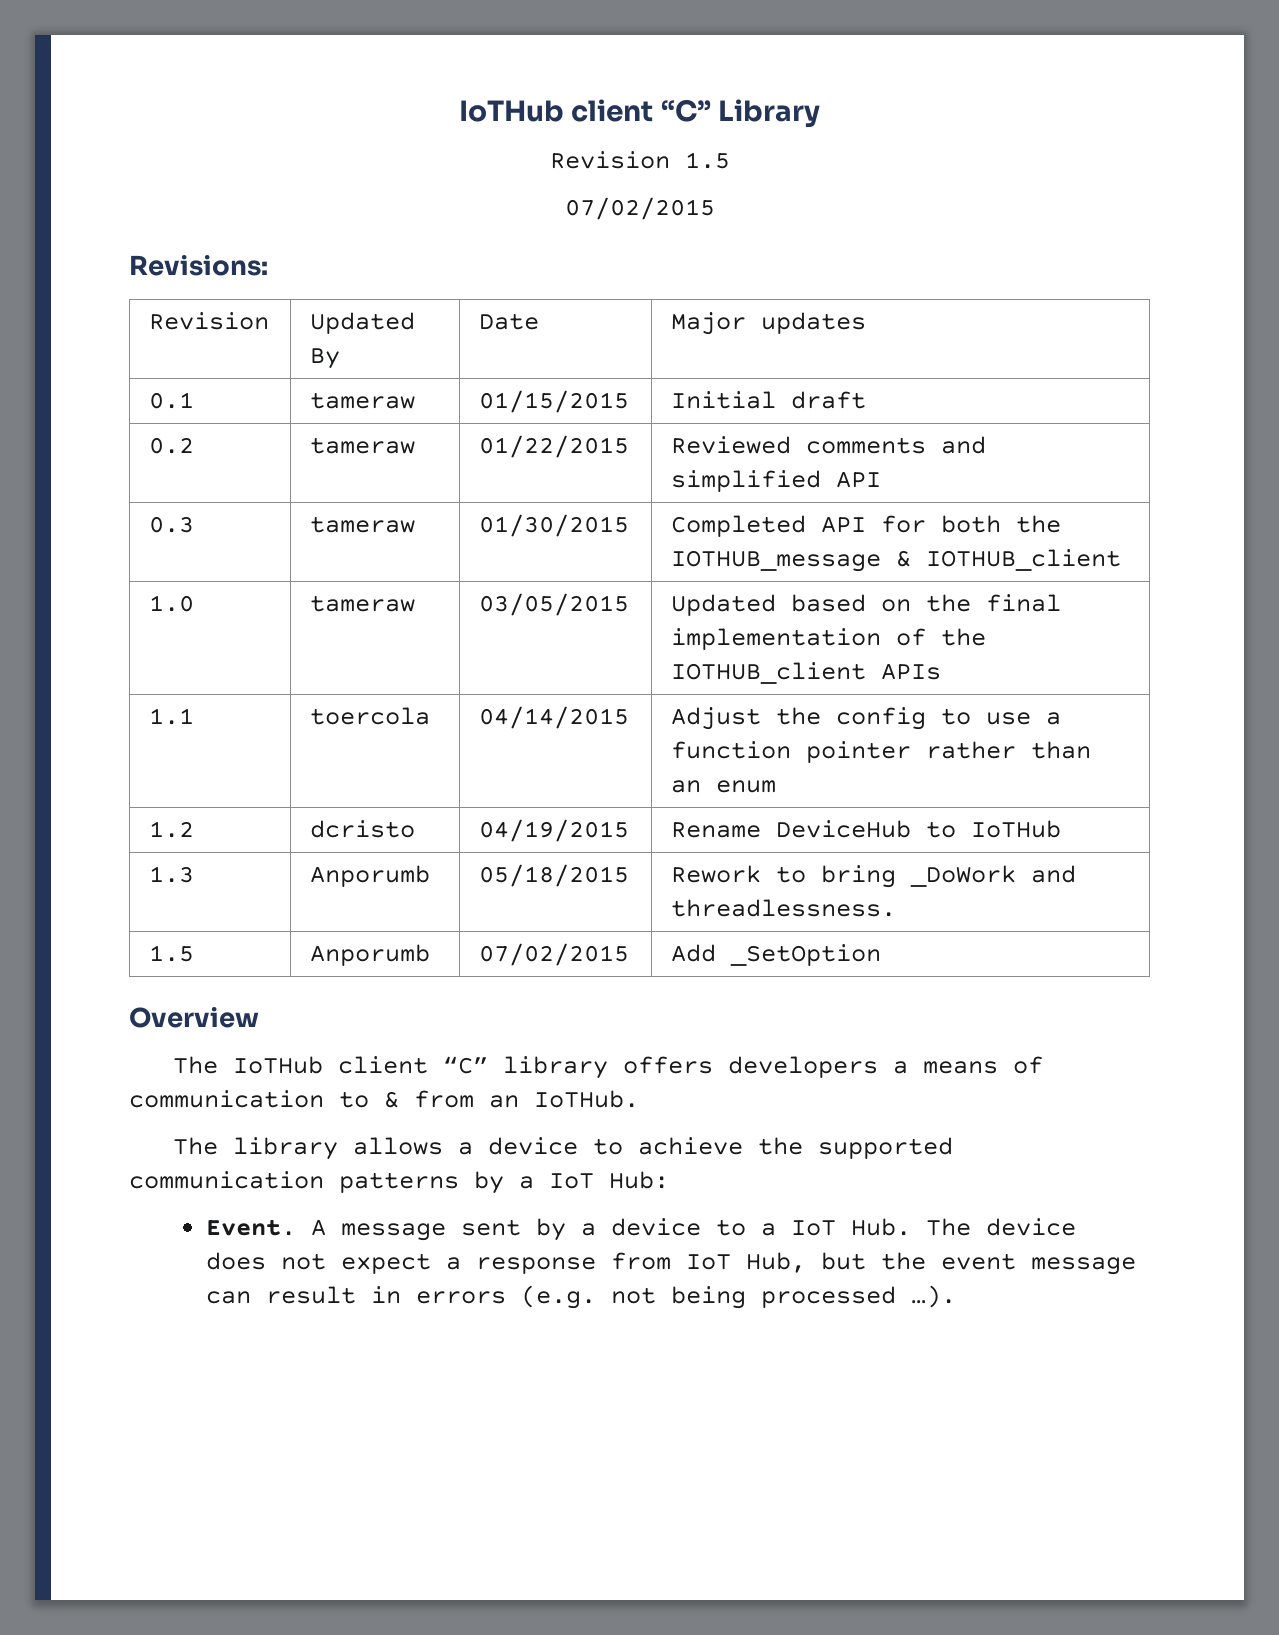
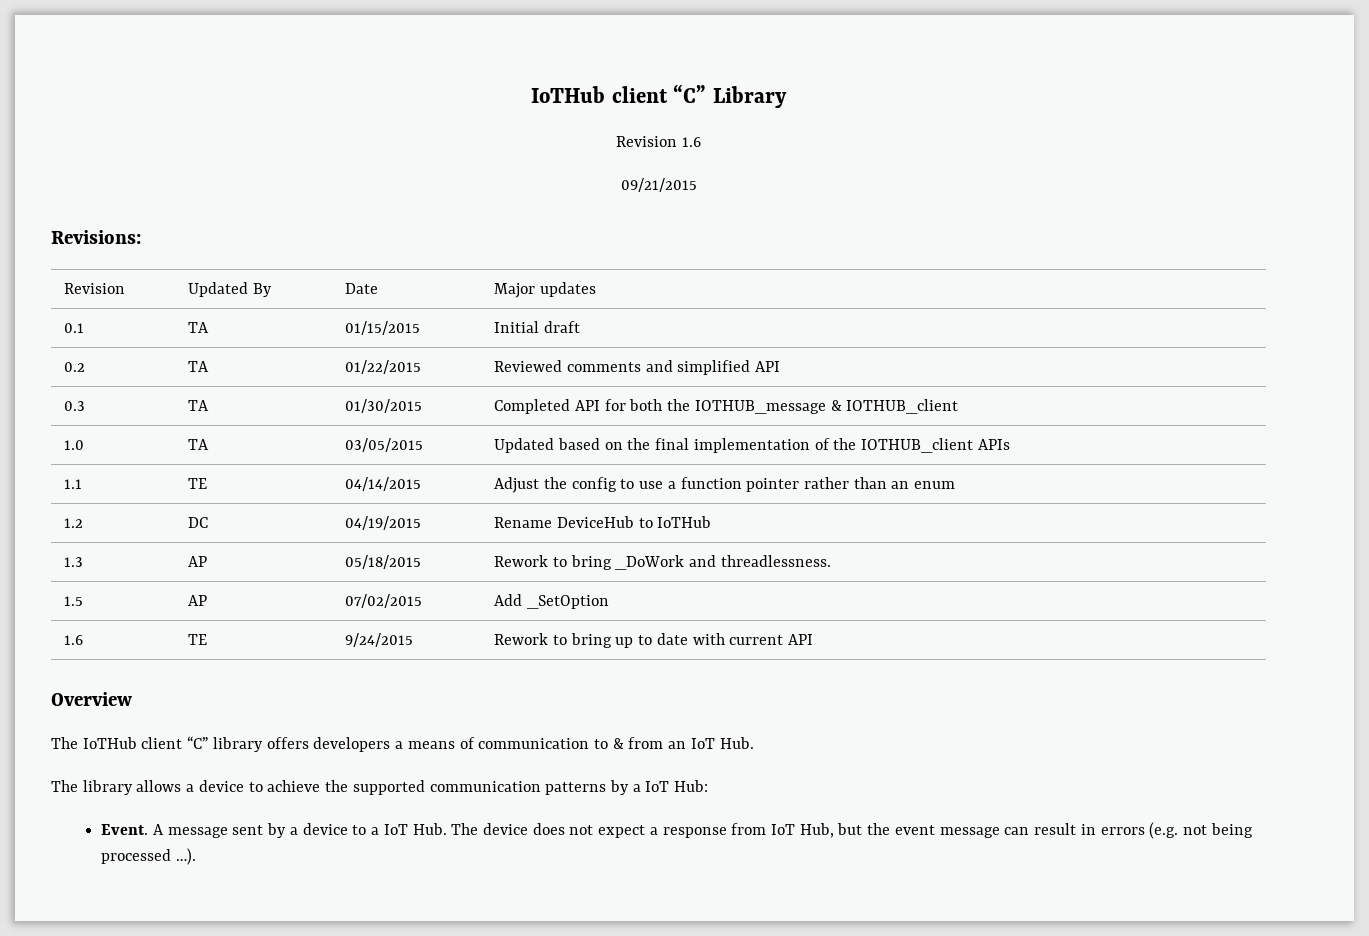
[684,152,730,169] [564,197,715,220] 1.5 // 07/02/2015 -> [681,137,701,147] [620,178,697,192] 1.6 // 09/21/2015
[310,392,416,409] tameraw -> [188,322,210,333] TA
[310,437,416,454] tameraw -> [188,361,210,372] TA
[310,516,416,533] tameraw -> [188,400,210,411] TA
[310,595,416,612] tameraw -> [188,439,210,450] TA
[310,707,431,725] toercola -> [188,478,208,489] TE
[310,820,416,838] dcristo -> [188,517,209,528] DC
[310,865,431,887] Anporumb -> [188,556,208,567] AP
[310,944,431,966] Anporumb -> [188,595,208,606] AP
(882, 955) none -> [64,635,84,645] [188,634,208,645] [345,633,414,647] [494,633,814,648] // 1.6 | TE | 9/24/2015 | Rework to bring up to date with current API
[534,1090,639,1108] IoTHub. -> [690,737,754,749] IoT Hub.

